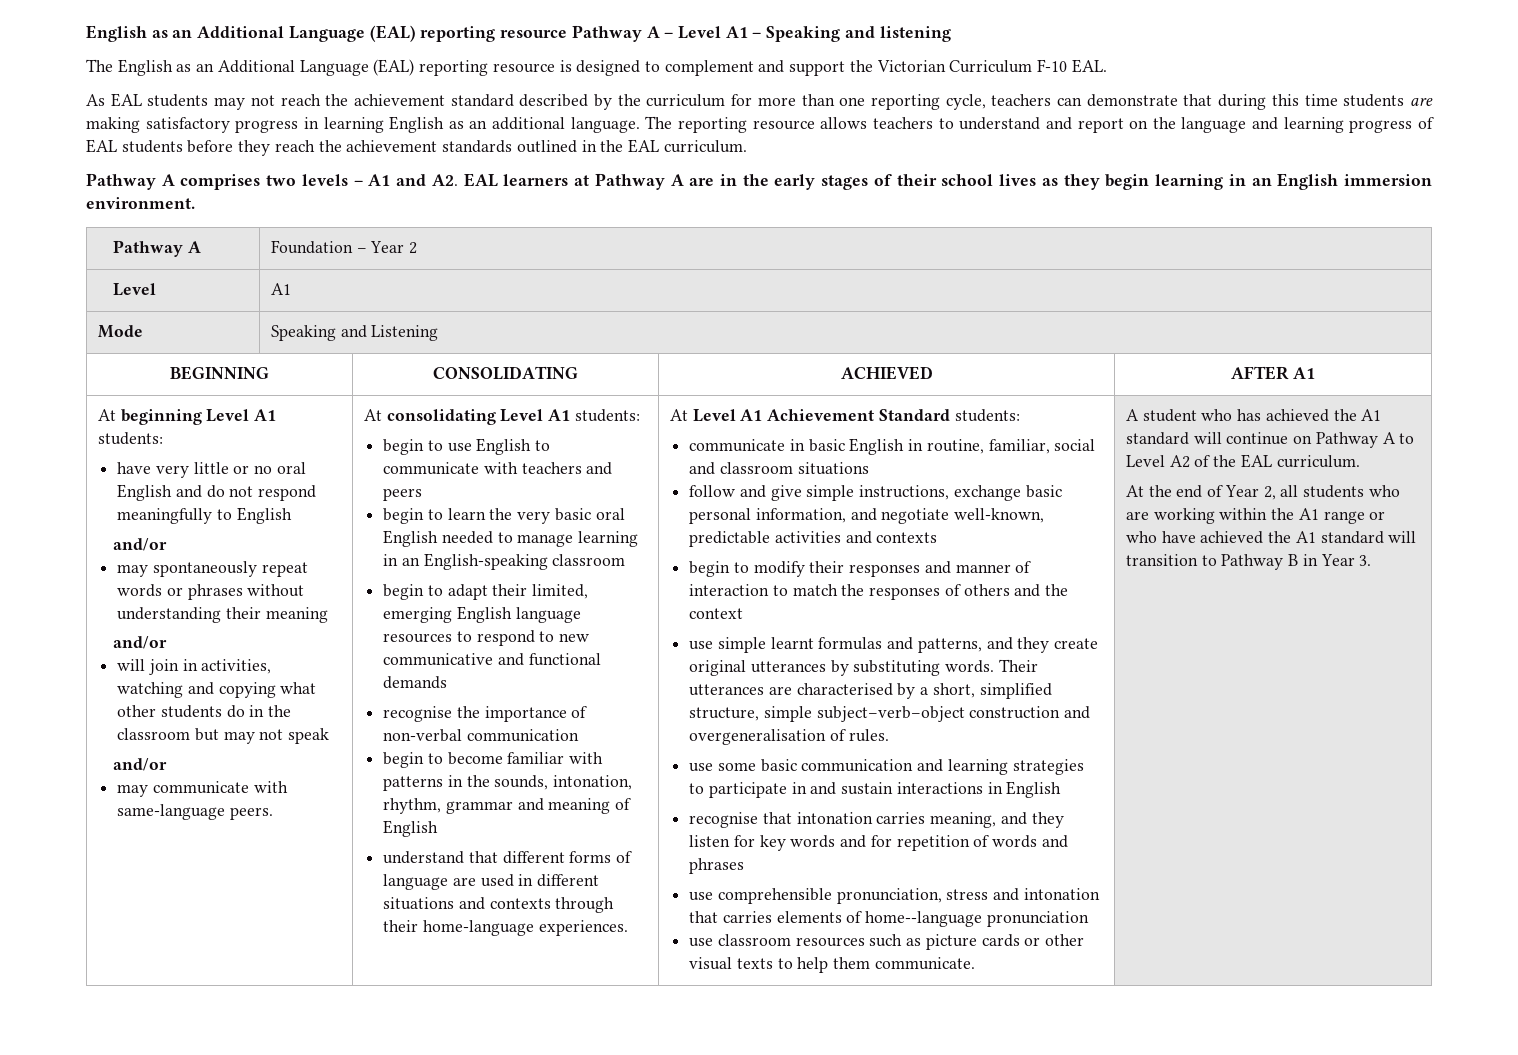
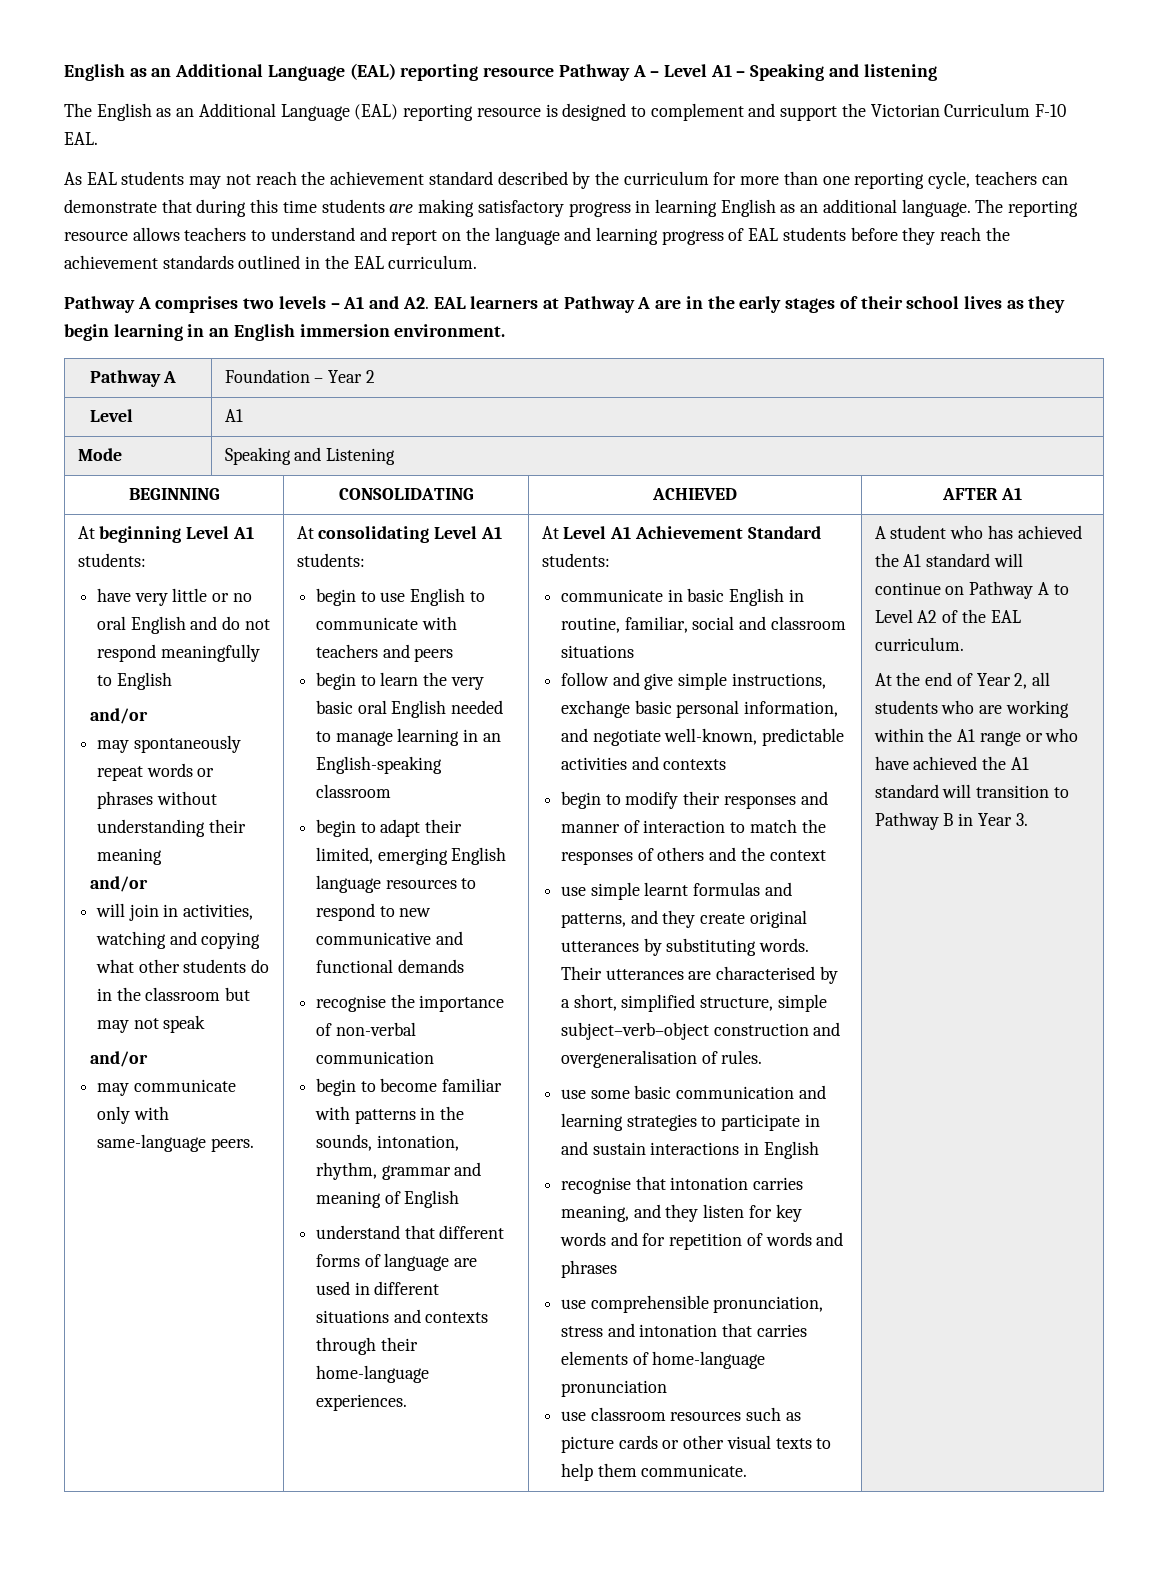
(249, 787) none -> [96,1106,130,1124] only
[865,911,983,927] home--language -> [652,1351,766,1369] home-language

